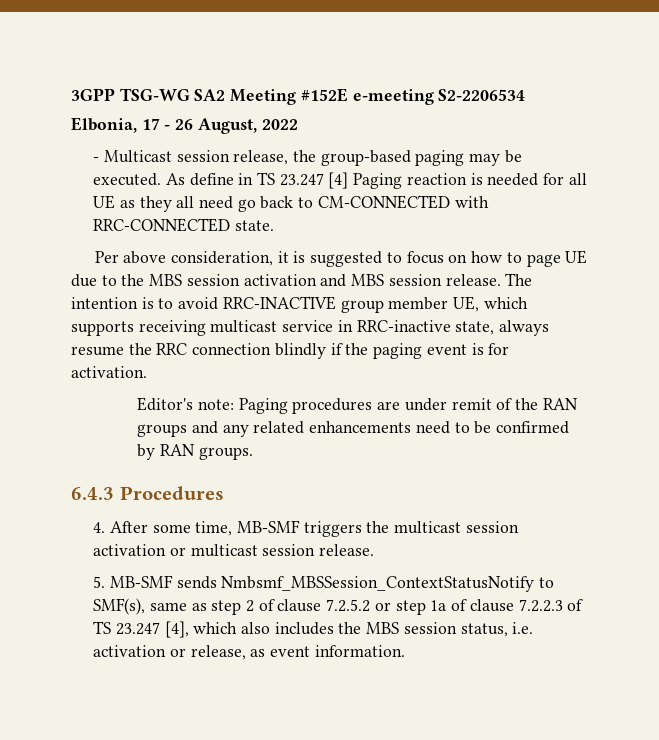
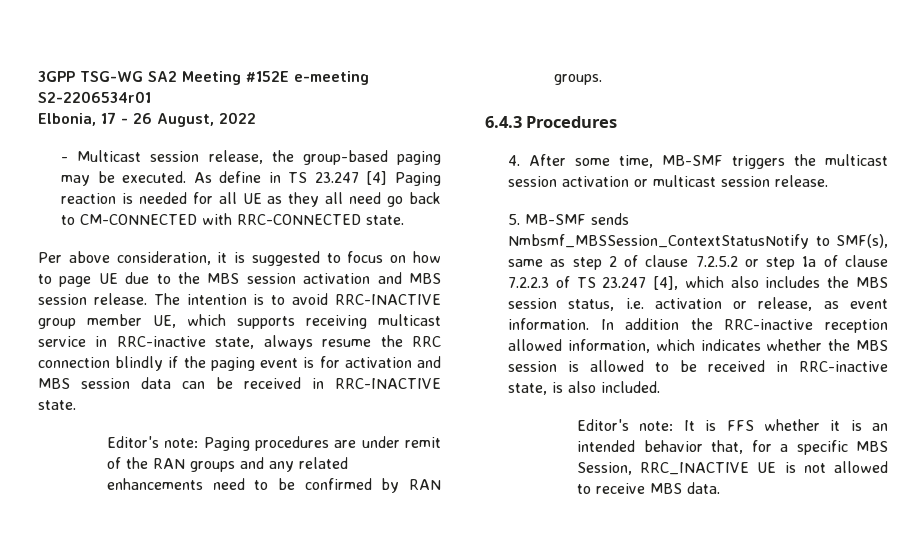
[438,89,526,101] S2-2206534 -> [38,91,151,103] S2-2206534r01
[71,366,147,378] activation. -> [344,356,442,368] [38,377,441,389] [38,400,76,410] activation and MBS session data can be received in RRC-INACTIVE state.
(405, 651) none -> [600,318,888,333] [508,339,889,353] [508,360,888,372] [508,381,661,395] [577,419,888,431] [577,440,888,455] [577,461,888,475] [577,482,721,494] In addition the RRC-inactive reception allowed information, which indicates whether the MBS session is allowed to be received in RRC-inactive state, is also included. // Editor's note: It is FFS whether it is an intended behavior that, for a specific MBS Session, RRC_INACTIVE UE is not allowed to receive MBS data.

